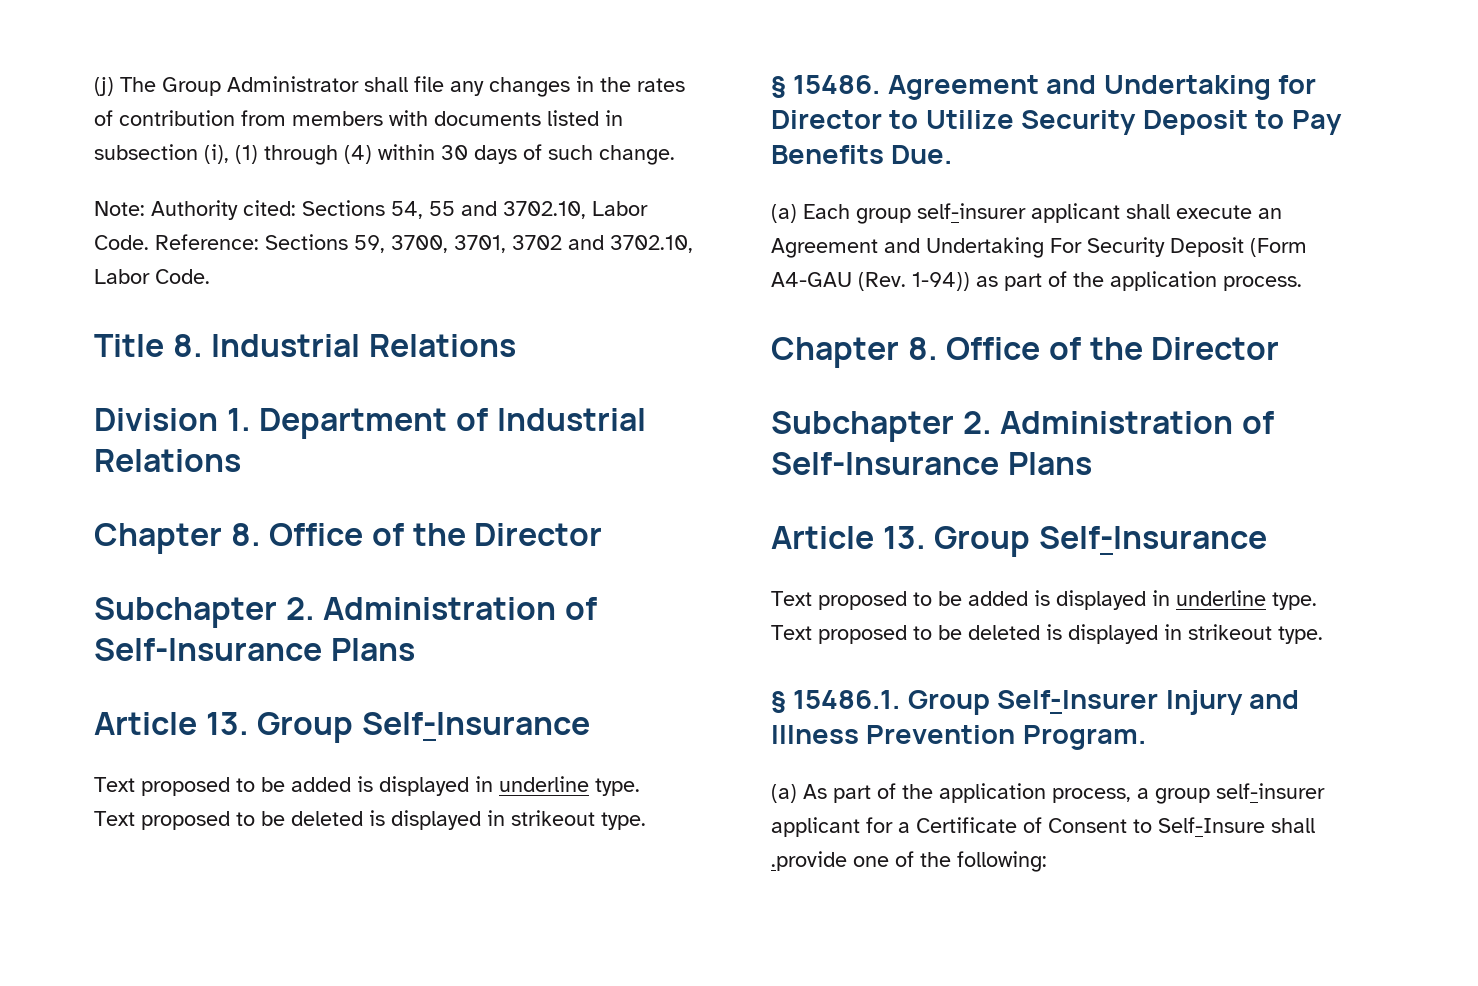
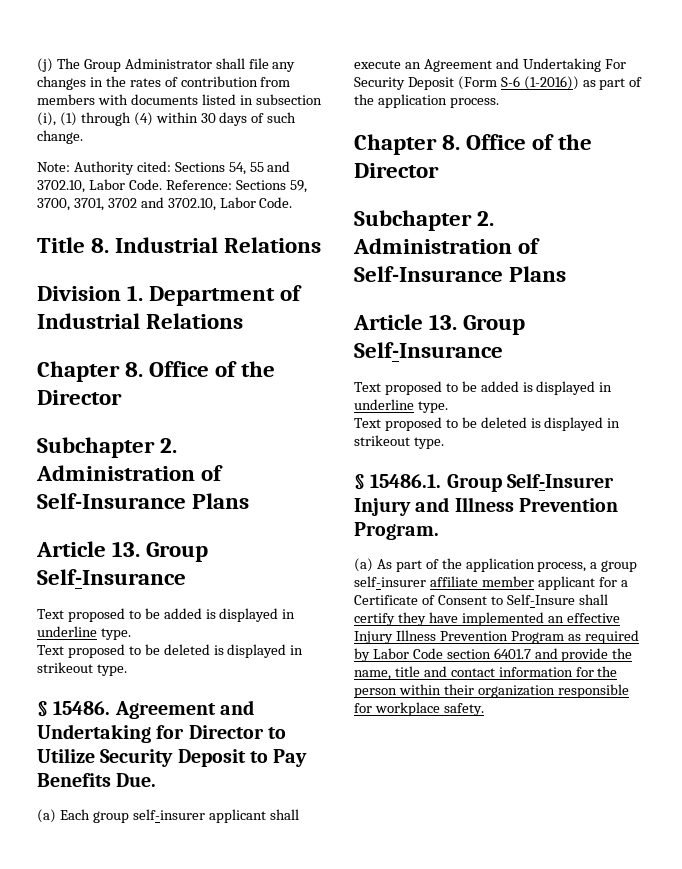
[771,272,970,291] A4-GAU (Rev. 1-94)) -> [500,76,579,90] S-6 (1-2016))
(1325, 791) none -> [429,576,534,587] affiliate member
[771,851,1047,872] .provide one of the following: -> [354,612,620,626] [354,630,639,644] [354,648,633,662] [354,666,618,680] [354,684,629,698] [354,702,484,716] certify they have implemented an effective Injury Illness Prevention Program as required by Labor Code section 6401.7 and provide the name, title and contact information for the person within their organization responsible for workplace safety.

